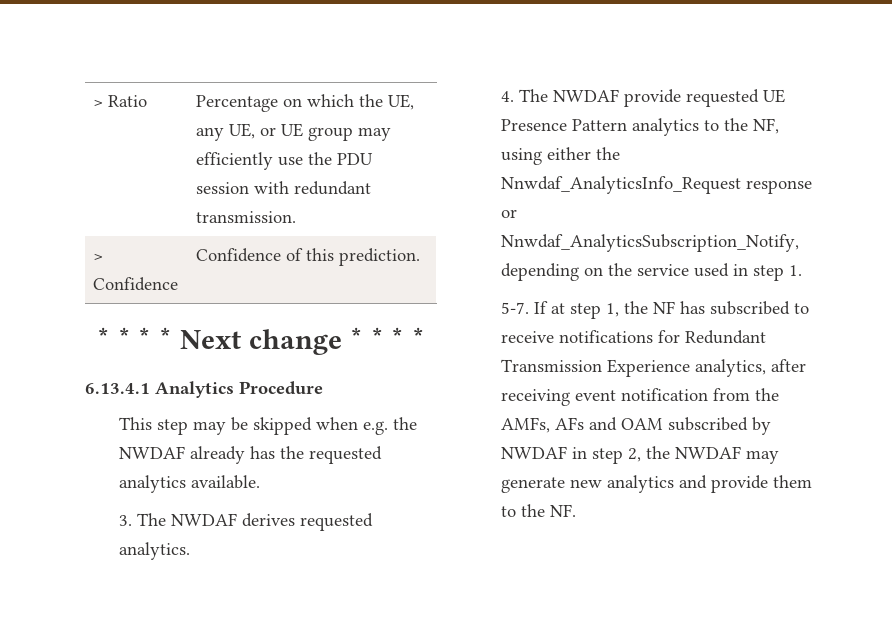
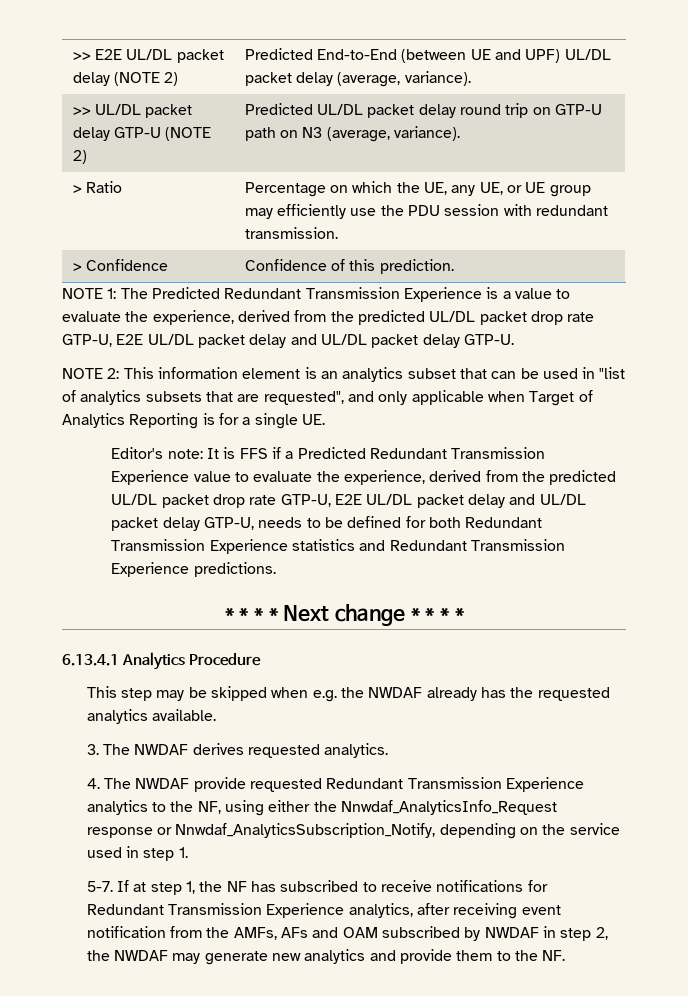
(93, 103) none -> [72,49,224,63] [72,72,179,86] [244,48,611,63] [244,71,471,87] [72,104,193,118] [72,127,212,141] [72,150,87,164] [244,103,602,118] [244,126,461,142] >> E2E UL/DL packet delay (NOTE 2) | Predicted End-to-End (between UE and UPF) UL/DL packet delay (average, variance). // >> UL/DL packet delay GTP-U (NOTE 2) | Predicted UL/DL packet delay round trip on GTP-U path on N3 (average, variance). //
(421, 257) none -> [62,287,571,302] [62,310,595,325] [62,334,514,348] [62,367,626,382] [62,390,593,406] [62,413,325,429] [111,447,546,459] [111,470,617,485] [111,494,586,508] [111,516,543,531] [111,539,566,554] [111,562,276,577] // NOTE 1: The Predicted Redundant Transmission Experience is a value to evaluate the experience, derived from the predicted UL/DL packet drop rate GTP-U, E2E UL/DL packet delay and UL/DL packet delay GTP-U. // NOTE 2: This information element is an analytics subset that can be used in "list of analytics subsets that are requested", and only applicable when Target of Analytics Reporting is for a single UE. // Editor's note: It is FFS if a Predicted Redundant Transmission Experience value to evaluate the experience, derived from the predicted UL/DL packet drop rate GTP-U, E2E UL/DL packet delay and UL/DL packet delay GTP-U, needs to be defined for both Redundant Transmission Experience statistics and Redundant Transmission Experience predictions.
[763,89,786,103] [501,119,628,131] UE Presence Pattern -> [326,777,584,792] Redundant Transmission Experience

